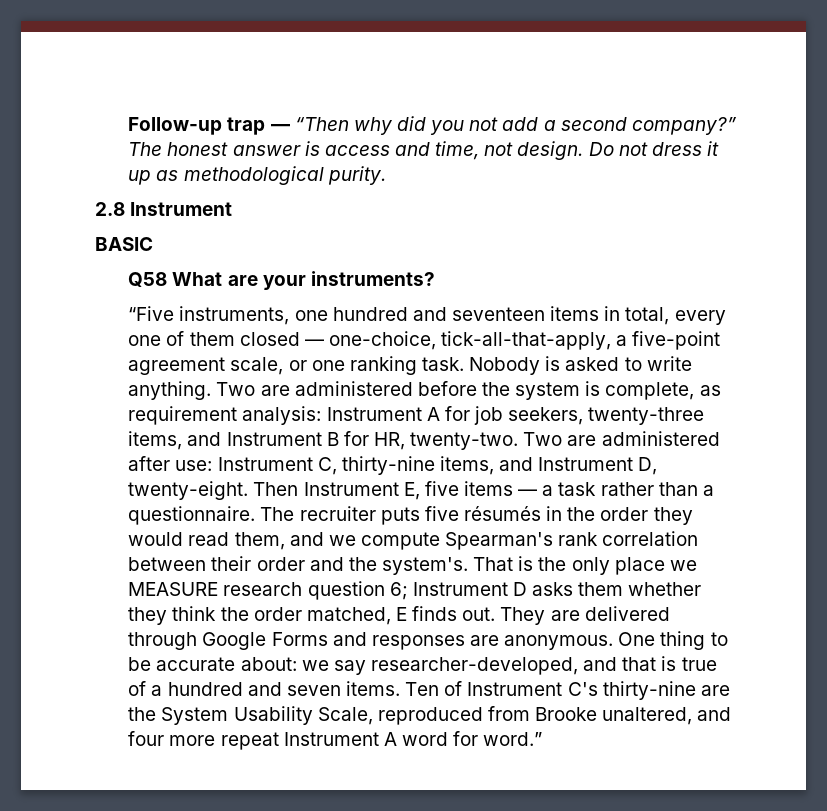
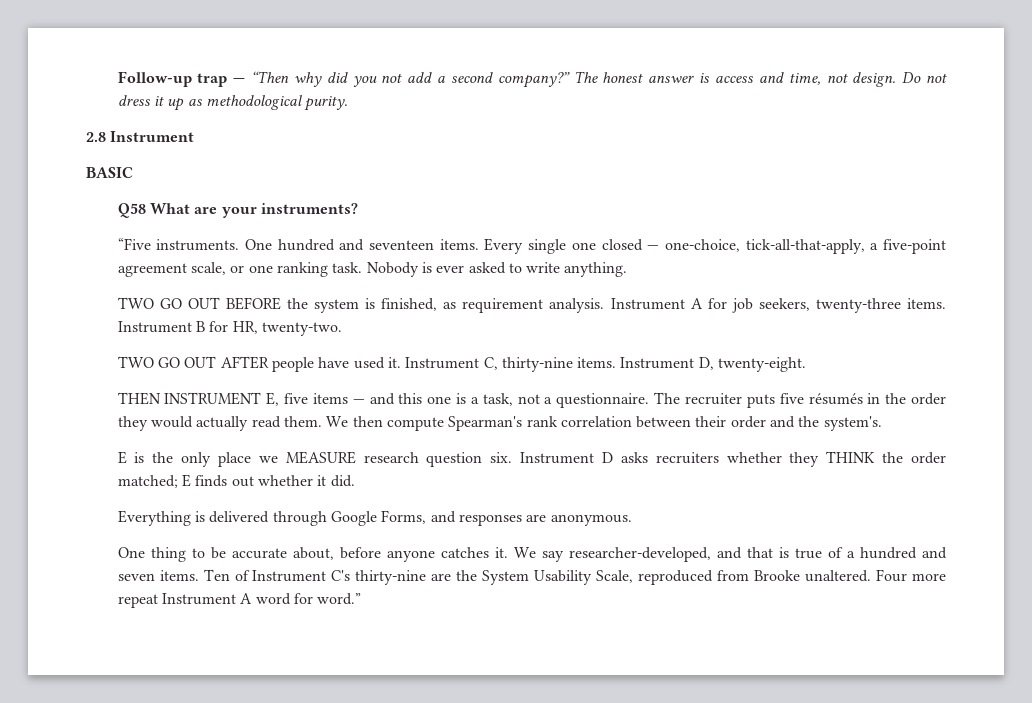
[179,306,328,325] instruments, one -> [156,239,272,251] instruments. One
[550,306,726,325] [128,331,235,346] items in total, every one of them -> [439,238,596,254] items. Every single one
(561, 363) none -> [436,265,465,273] ever
[216,381,477,396] Two are administered before -> [117,297,281,310] // TWO GO OUT BEFORE
[605,382,695,400] complete, -> [381,298,438,311] finished,
[242,406,322,425] analysis: -> [549,298,605,313] analysis.
[128,431,222,450] items, and -> [907,298,947,309] items.
[523,431,720,446] [128,456,213,471] Two are administered after use: -> [117,356,401,372] // TWO GO OUT AFTER people have used it.
[439,456,534,475] items, and -> [577,357,617,368] items.
[253,482,399,496] Then Instrument -> [117,392,262,405] // THEN INSTRUMENT
[542,482,698,496] a task rather than -> [369,393,540,406] and this one is a task, not
[188,532,356,550] read them, and we -> [196,416,383,431] actually read them. We then
[473,557,514,571] That -> [117,451,127,464] // E
[389,582,408,600] 6; -> [490,452,513,463] six.
[578,582,624,596] them -> [655,452,719,464] recruiters
[172,606,391,625] think the order matched, -> [826,451,947,464] [117,475,178,488] THINK the order matched;
[462,607,580,625] out. They are -> [231,475,355,487] [117,510,205,526] out whether it did. // Everything is
[271,632,328,646] Forms -> [381,510,427,524] Forms,
(614, 642) none -> (632, 520) //
[240,657,329,671] about: we -> [292,547,536,562] about, before anyone catches it. We
[602,707,732,725] [128,731,165,746] unaltered, and four -> [805,569,908,582] unaltered. Four

